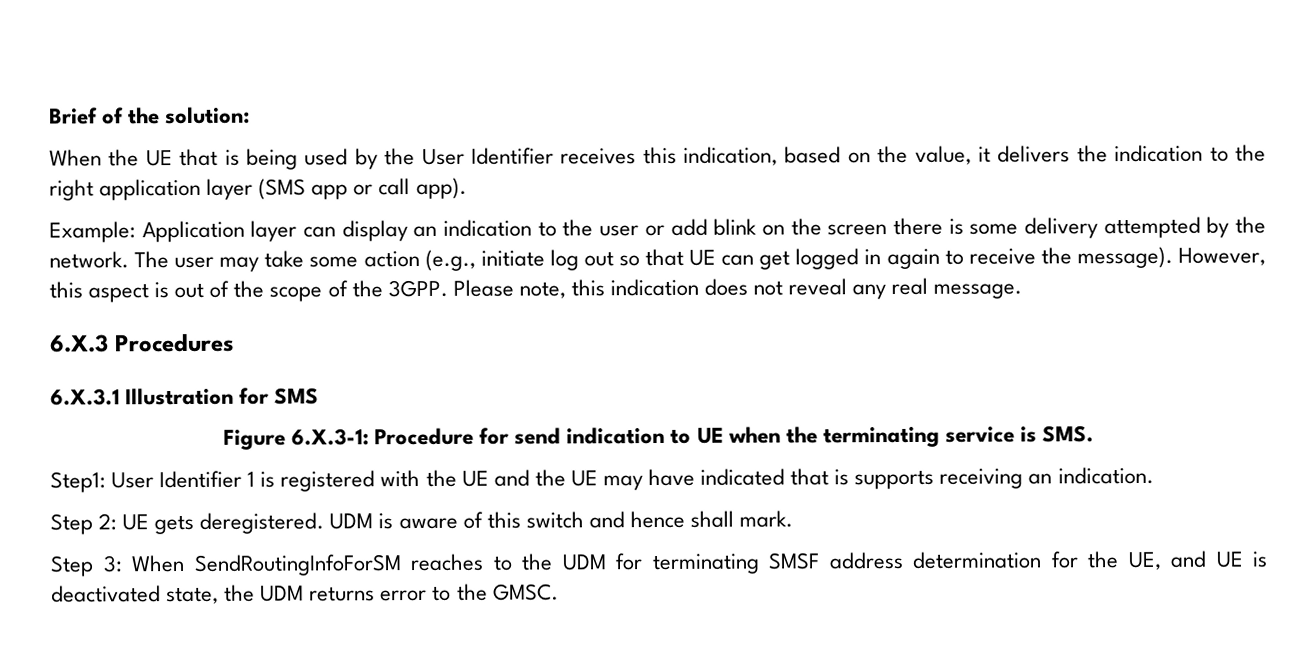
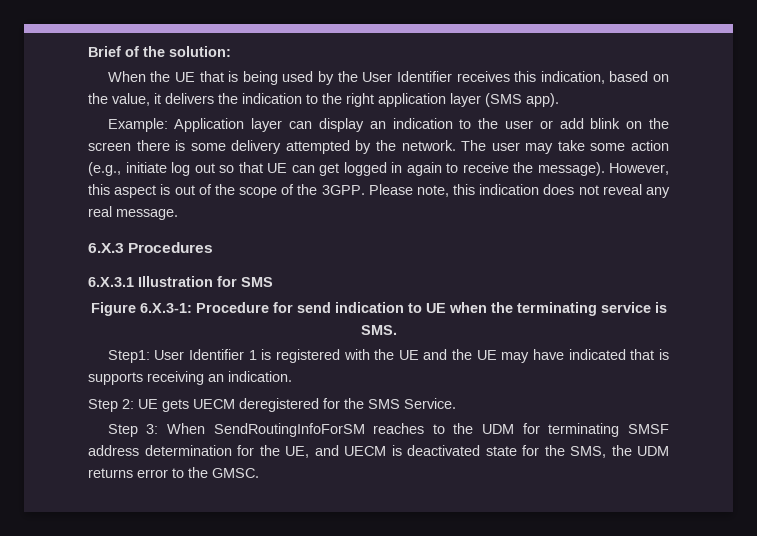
[311,178,411,200] app or call -> (522, 100) none
[199,510,794,534] deregistered. UDM is aware of this switch and hence shall mark. -> [193,398,456,412] UECM deregistered for the SMS Service.
[1215,551,1243,568] UE -> [344,446,386,456] UECM
[166,586,220,605] state, -> [485,445,606,458] state for the SMS,

